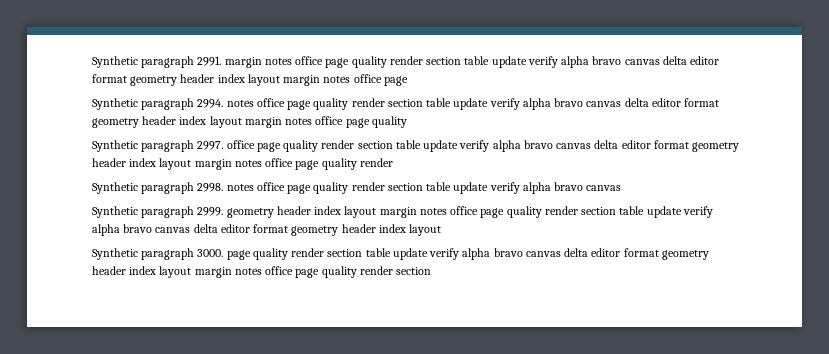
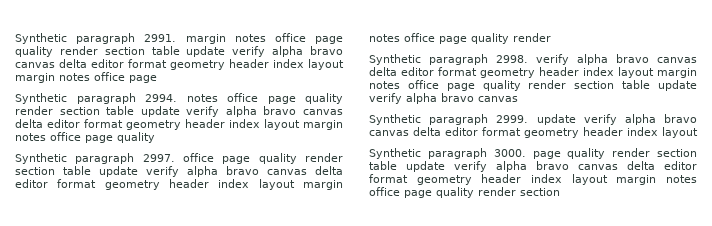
(224, 187) none -> [536,54,697,65] [369,67,697,78] verify alpha bravo canvas delta editor format geometry header index layout margin
[226,206,645,218] geometry header index layout margin notes office page quality render section table -> (529, 119) none

